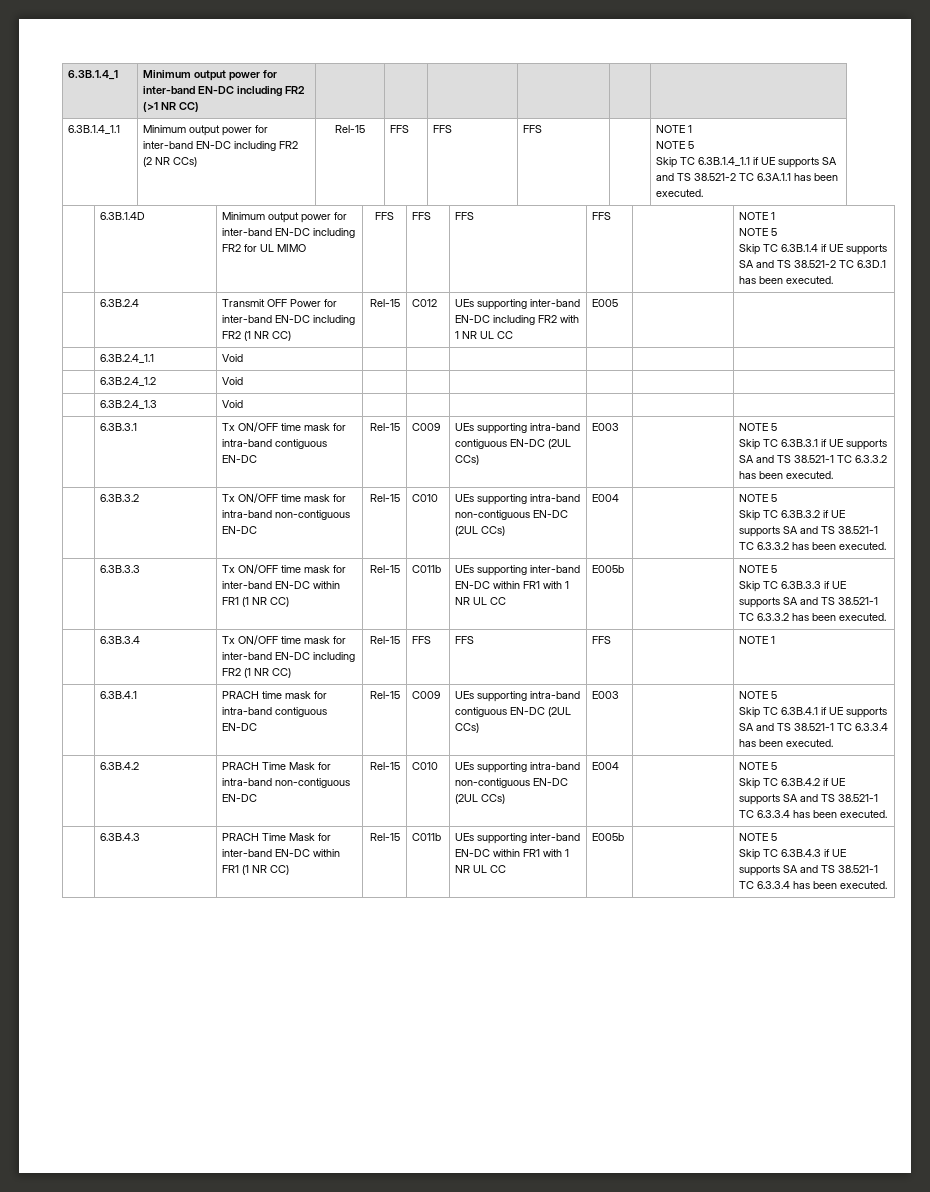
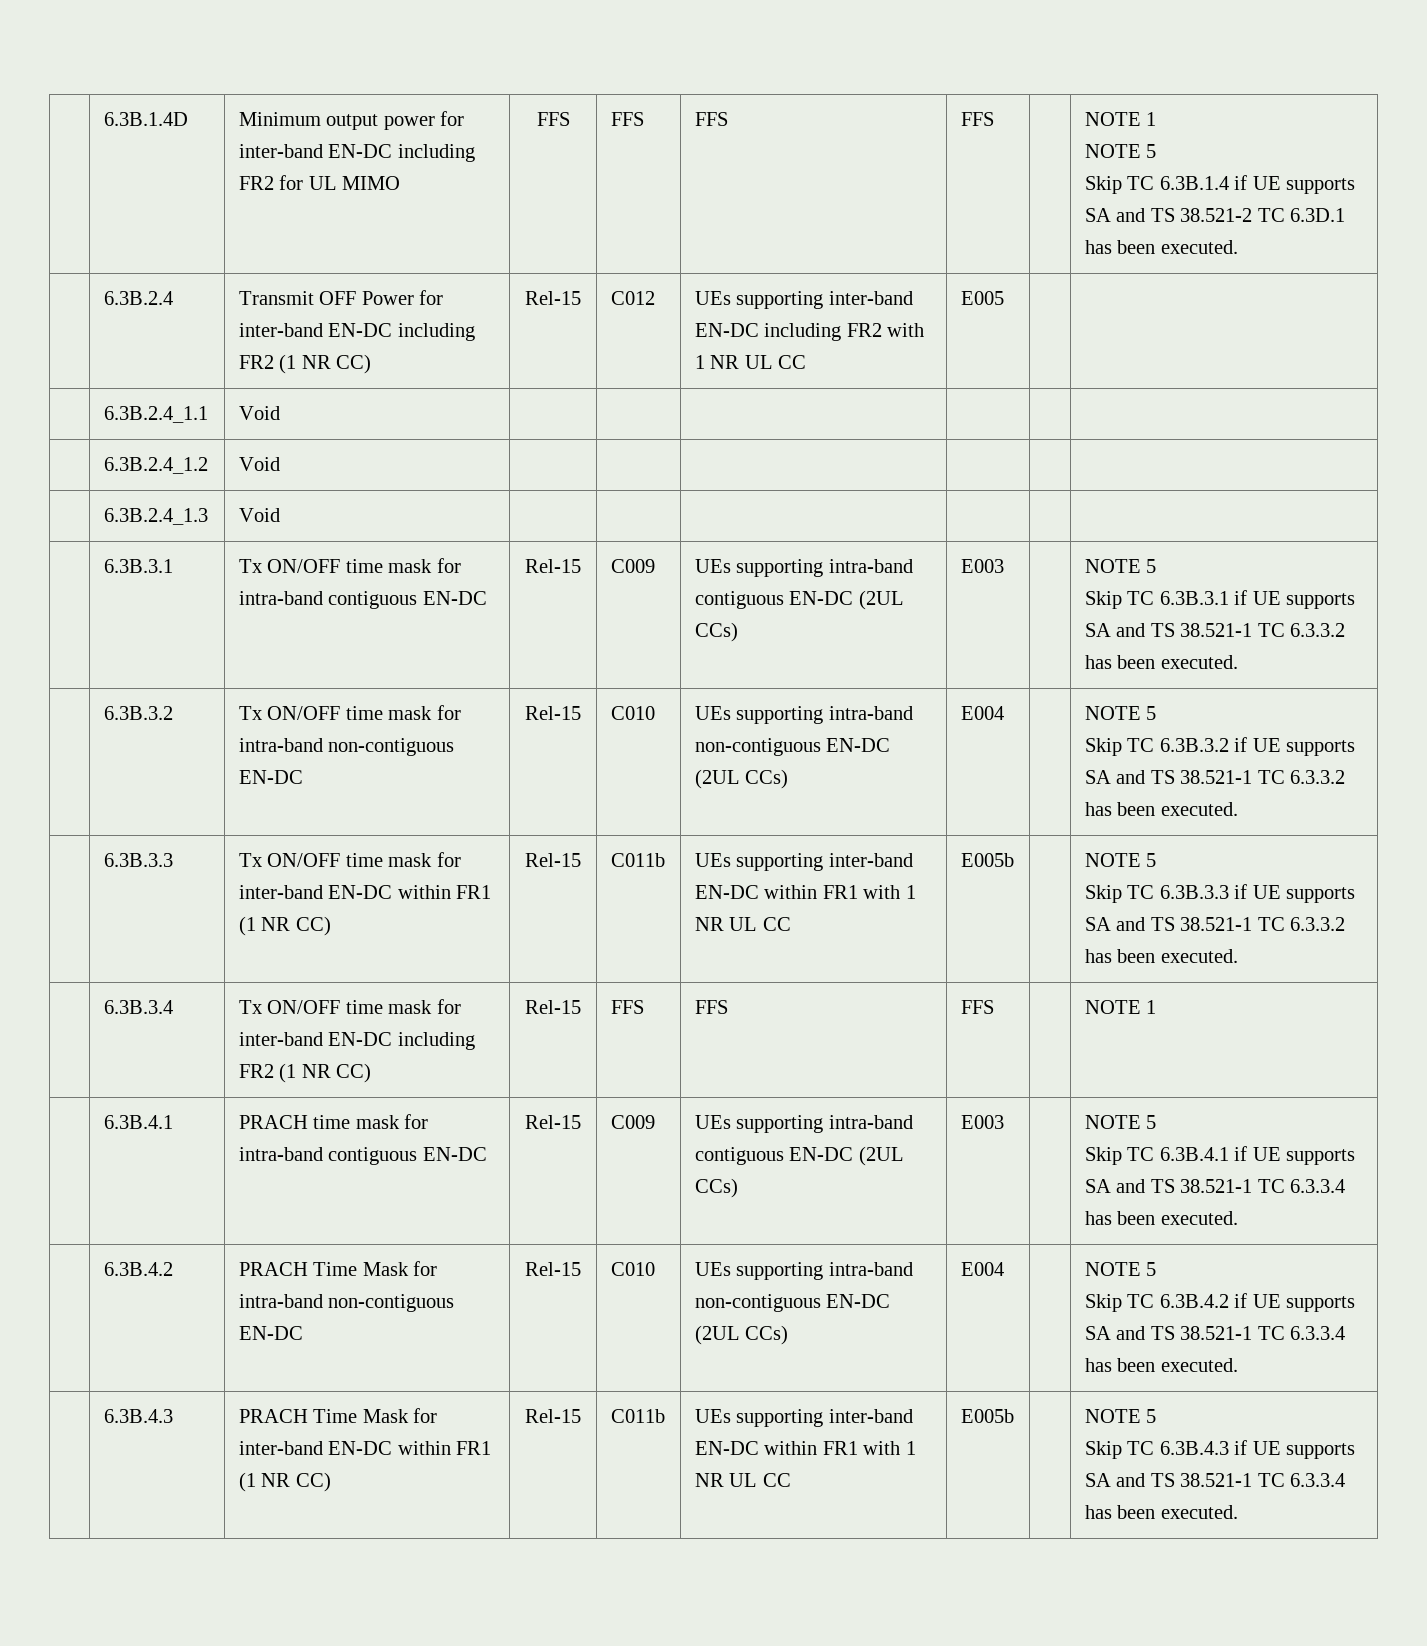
[68,70,119,80] [143,70,278,81] [143,86,306,97] [143,102,200,112] [68,125,121,134] [143,125,269,136] [143,141,299,151] [143,157,198,167] [335,125,365,133] [390,125,410,133] [433,125,453,133] [523,125,543,133] [656,125,693,133] [656,141,695,149] [656,157,838,168] [656,173,839,181] [656,189,704,197] 6.3B.1.4_1 | Minimum output power for inter-band EN-DC including FR2 (>1 NR CC) | | | | | | // 6.3B.1.4_1.1 | Minimum output power for inter-band EN-DC including FR2 (2 NR CCs) | Rel-15 | FFS | FFS | FFS | | NOTE 1 // NOTE 5 // Skip TC 6.3B.1.4_1.1 if UE supports SA and TS 38.521-2 TC 6.3A.1.1 has been executed. // -> (103, 119) none

